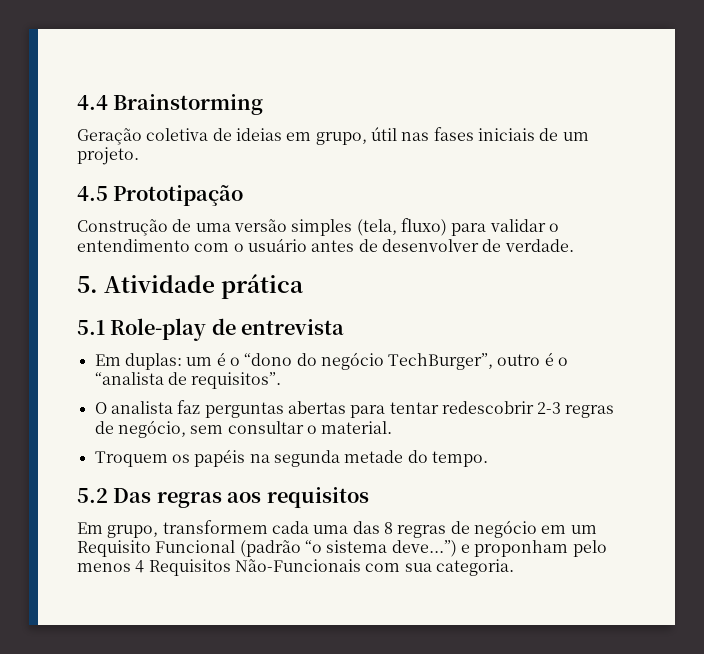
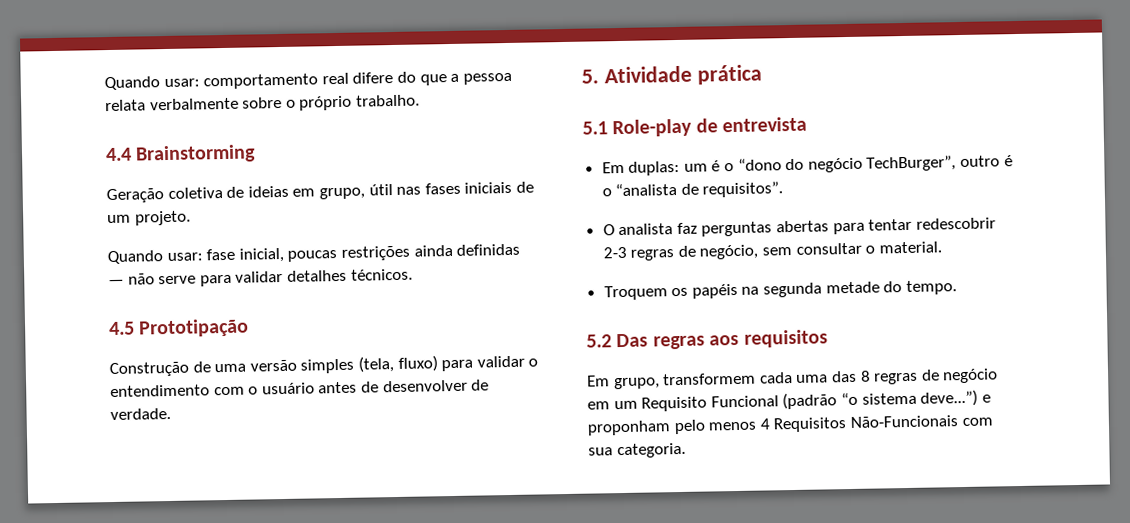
(77, 102) none -> [104,71,512,91] [105,94,420,112] Quando usar: comportamento real difere do que a pessoa relata verbalmente sobre o próprio trabalho. //
(139, 156) none -> [107,243,521,265] [108,268,413,287] // Quando usar: fase inicial, poucas restrições ainda definidas — não serve para validar detalhes técnicos.

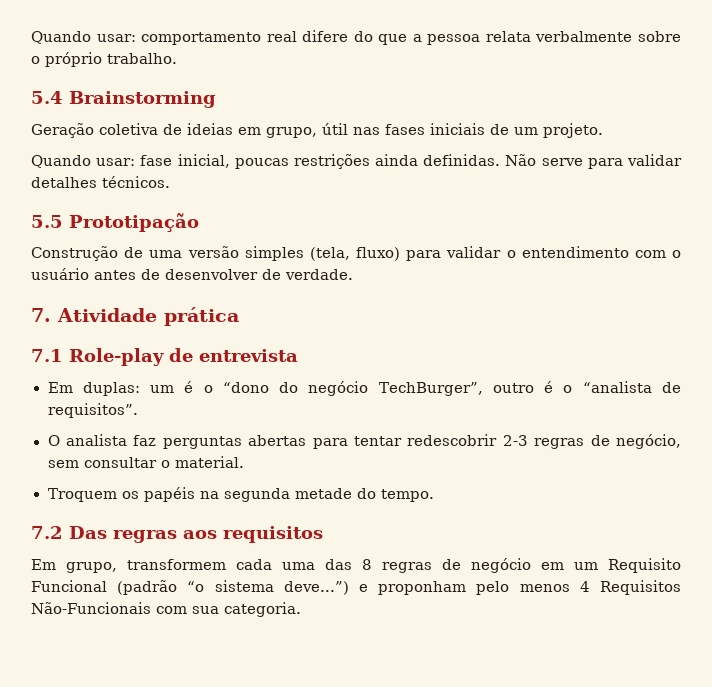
[105,147,132,162] 4.4 -> [31,91,63,104] 5.4
[456,243,521,256] [108,273,155,286] definidas — não -> [423,154,537,166] definidas. Não
[108,321,135,336] 4.5 -> [31,215,63,228] 5.5
[581,69,599,84] 5. -> [31,308,51,322] 7.
[582,121,608,135] 5.1 -> [31,349,63,362] 7.1
[586,334,612,348] 5.2 -> [31,526,63,539] 7.2

